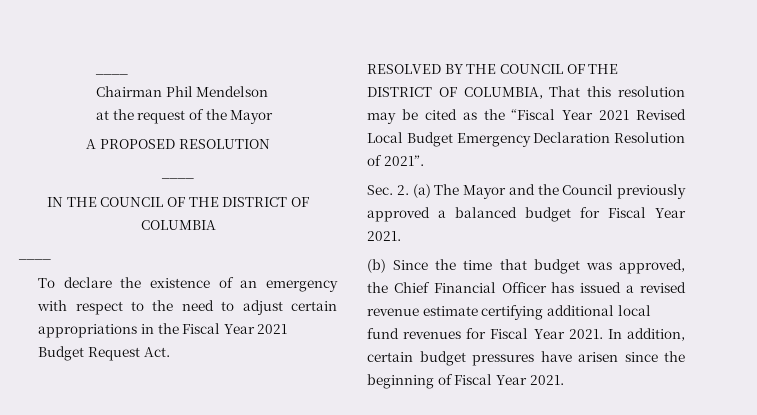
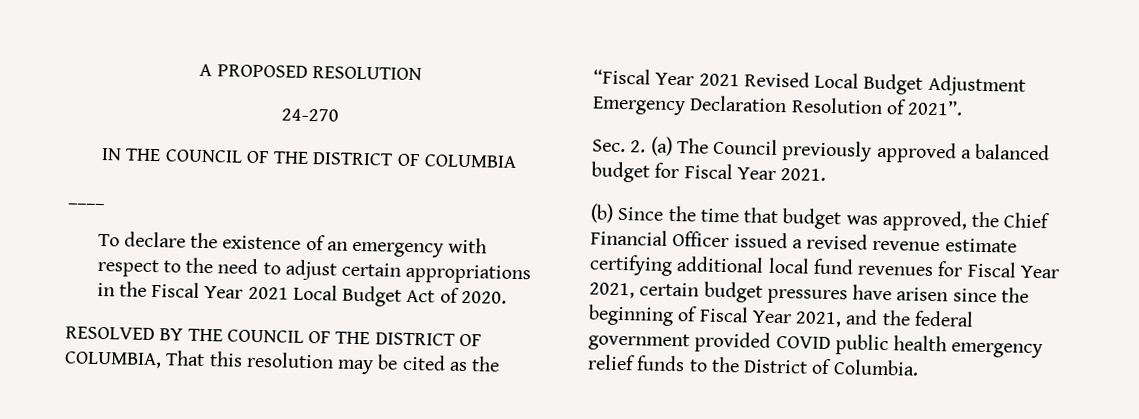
[94,74,128,75] [95,86,269,97] [95,109,274,124] ____ // Chairman Phil Mendelson // at the request of the Mayor // -> (199, 70) none
[161,178,194,179] ____ -> [280,108,339,122] 24-270
[38,346,170,361] Budget Request Act. -> [292,284,508,307] Local Budget Act of 2020.
(453, 139) none -> [927,74,1026,97] Adjustment
[463,184,559,199] Mayor and the -> (709, 146) none
[551,282,575,293] has -> (730, 239) none
[568,328,685,341] 2021. In addition, -> [589,282,635,299] 2021,
[529,375,564,385] 2021. -> [795,309,974,328] [588,331,1044,359] [587,354,919,376] 2021, and the federal government provided COVID public health emergency relief funds to the District of Columbia.

